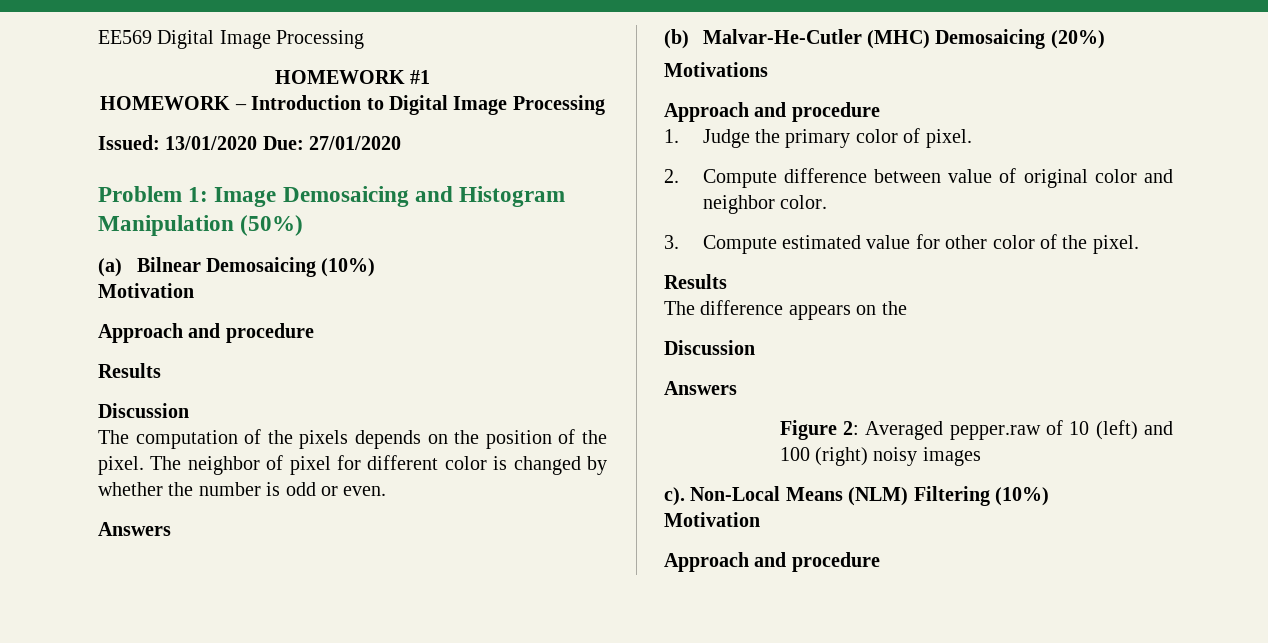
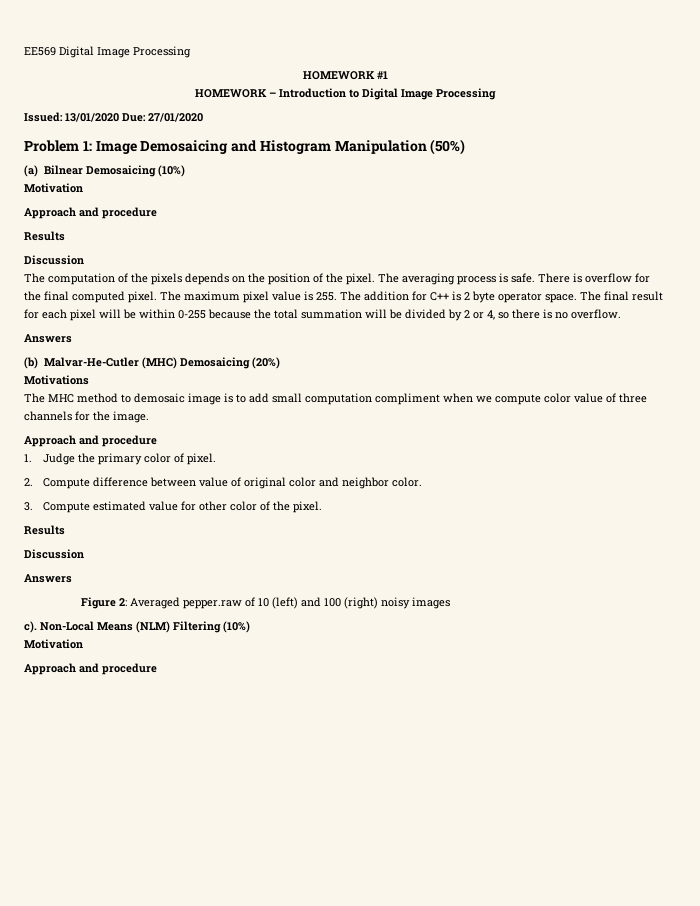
[187,455,607,475] [98,482,387,496] neighbor of pixel for different color is changed by whether the number is odd or even. -> [402,273,650,285] [24,291,663,303] [24,309,621,321] averaging process is safe. There is overflow for the final computed pixel. The maximum pixel value is 255. The addition for C++ is 2 byte operator space. The final result for each pixel will be within 0-255 because the total summation will be divided by 2 or 4, so there is no overflow.
(768, 69) none -> [24,393,647,405] [24,411,149,423] // The MHC method to demosaic image is to add small computation compliment when we compute color value of three channels for the image.
[664,300,907,320] // The difference appears on the -> (65, 530) none

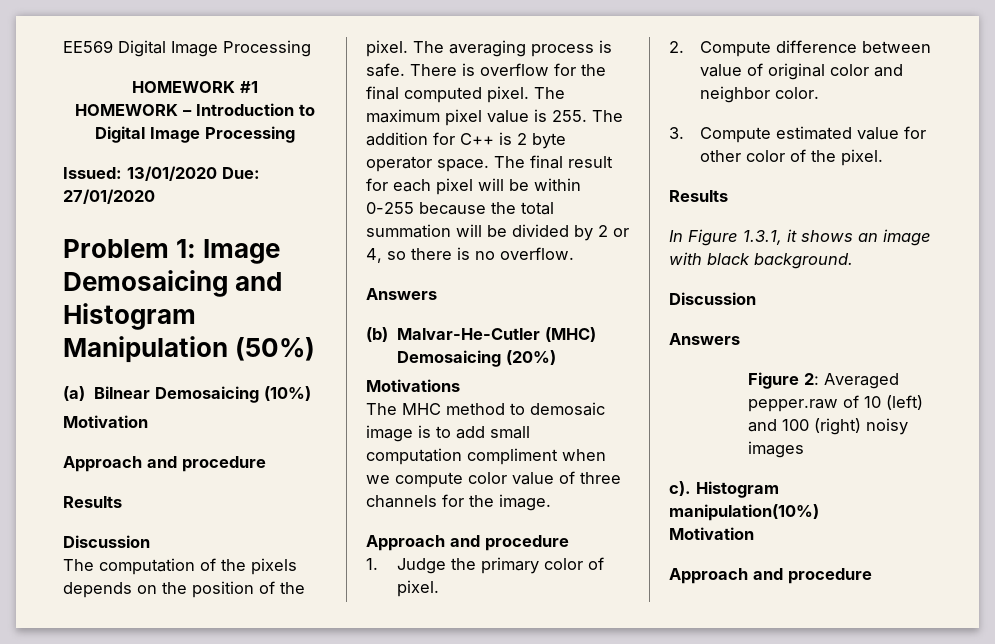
(65, 530) none -> [669,229,931,246] [669,252,853,269] // In Figure 1.3.1, it shows an image with black background.
[40,621,250,633] Non-Local Means (NLM) Filtering (10%) -> [696,481,779,498] [669,504,819,521] Histogram manipulation(10%)

